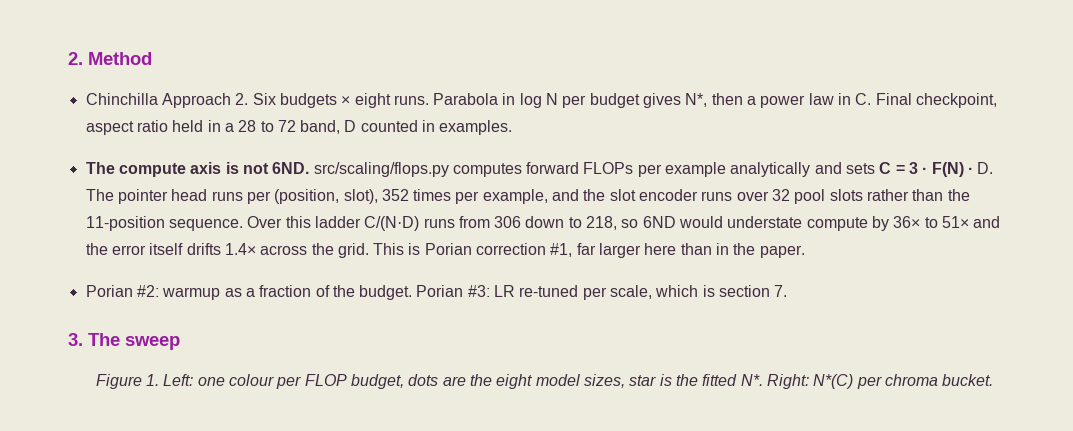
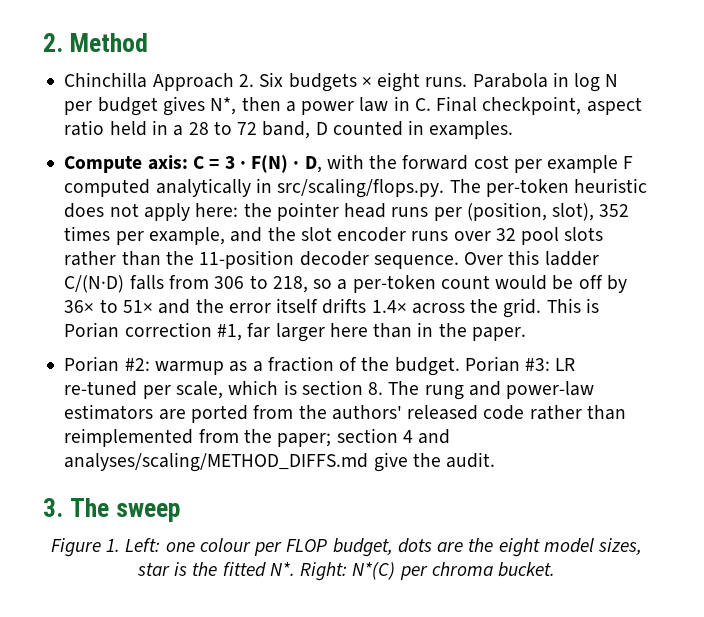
[85,162,876,177] The compute axis is not 6ND. src/scaling/flops.py computes forward FLOPs per example analytically and sets -> [64,155,188,173] Compute axis:
[977,162,994,174] [85,189,114,201] D. The -> [304,154,634,173] [64,178,648,198] [64,203,272,221] D, with the forward cost per example F computed analytically in src/scaling/flops.py. The per-token heuristic does not apply here: the
(165, 223) none -> [299,251,369,266] decoder
[423,218,455,228] runs -> [129,275,164,290] falls
[525,216,565,228] down -> (245, 282) none
[642,216,868,231] 6ND would understate compute -> [337,275,603,293] a per-token count would be off
[774,285,788,297] 7. -> [368,381,595,400] [64,404,626,423] [64,428,451,447] [64,452,496,472] 8. The rung and power-law estimators are ported from the authors' released code rather than reimplemented from the paper; section 4 and analyses/scaling/METHOD_DIFFS.md give the audit.

